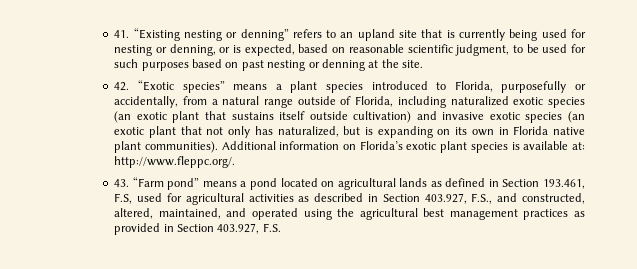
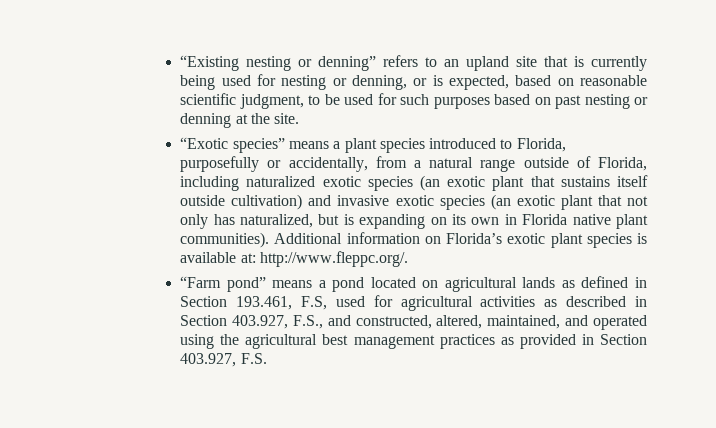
[114,30,130,38] 41. -> (180, 63) none
[114,82,130,91] 42. -> (300, 118) none
[114,179,130,187] 43. -> (408, 259) none

